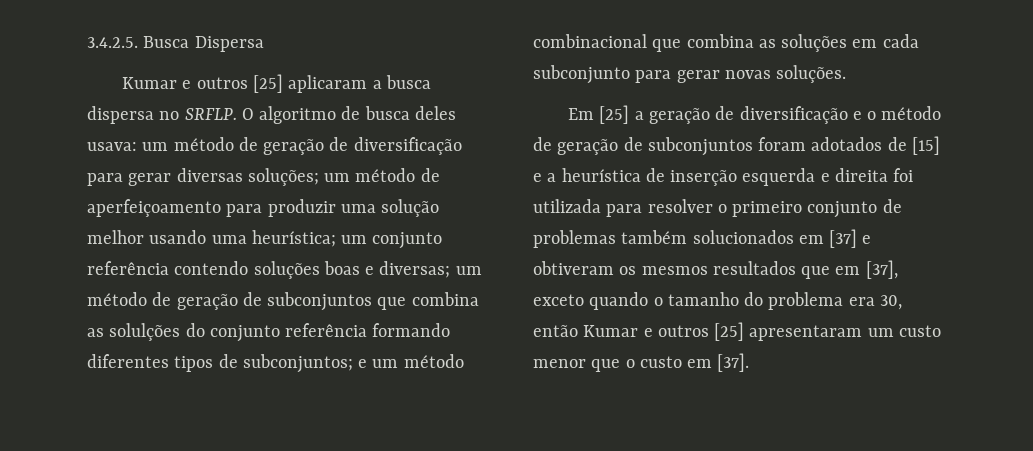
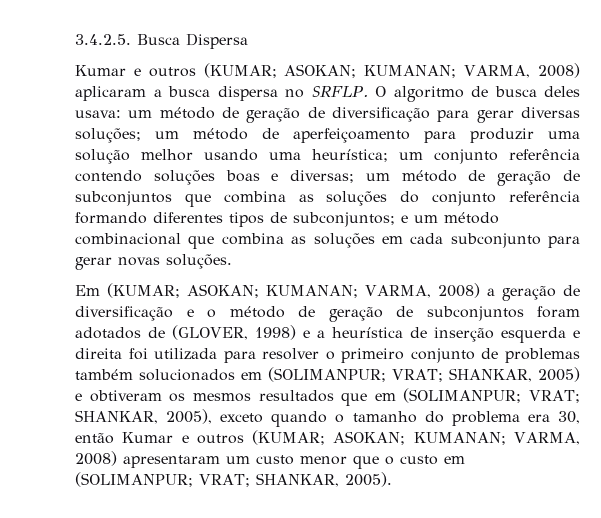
[253,74,284,93] [25] -> [203,63,580,78] (KUMAR; ASOKAN; KUMANAN; VARMA, 2008)
[109,323,181,341] solulções -> [326,191,388,206] soluções
[599,105,630,124] [25] -> [107,283,480,298] (KUMAR; ASOKAN; KUMANAN; VARMA, 2008)
[911,136,940,155] [15] -> [172,325,296,340] (GLOVER, 1998)
[829,229,858,248] [37] -> [268,367,580,382] (SOLIMANPUR; VRAT; SHANKAR, 2005)
[865,260,898,279] [37], -> [403,388,581,403] [75,409,213,424] (SOLIMANPUR; VRAT; SHANKAR, 2005),
[714,322,745,341] [25] -> [252,430,581,445] [75,451,117,466] (KUMAR; ASOKAN; KUMANAN; VARMA, 2008)
[717,353,750,372] [37]. -> [75,472,392,487] (SOLIMANPUR; VRAT; SHANKAR, 2005).

